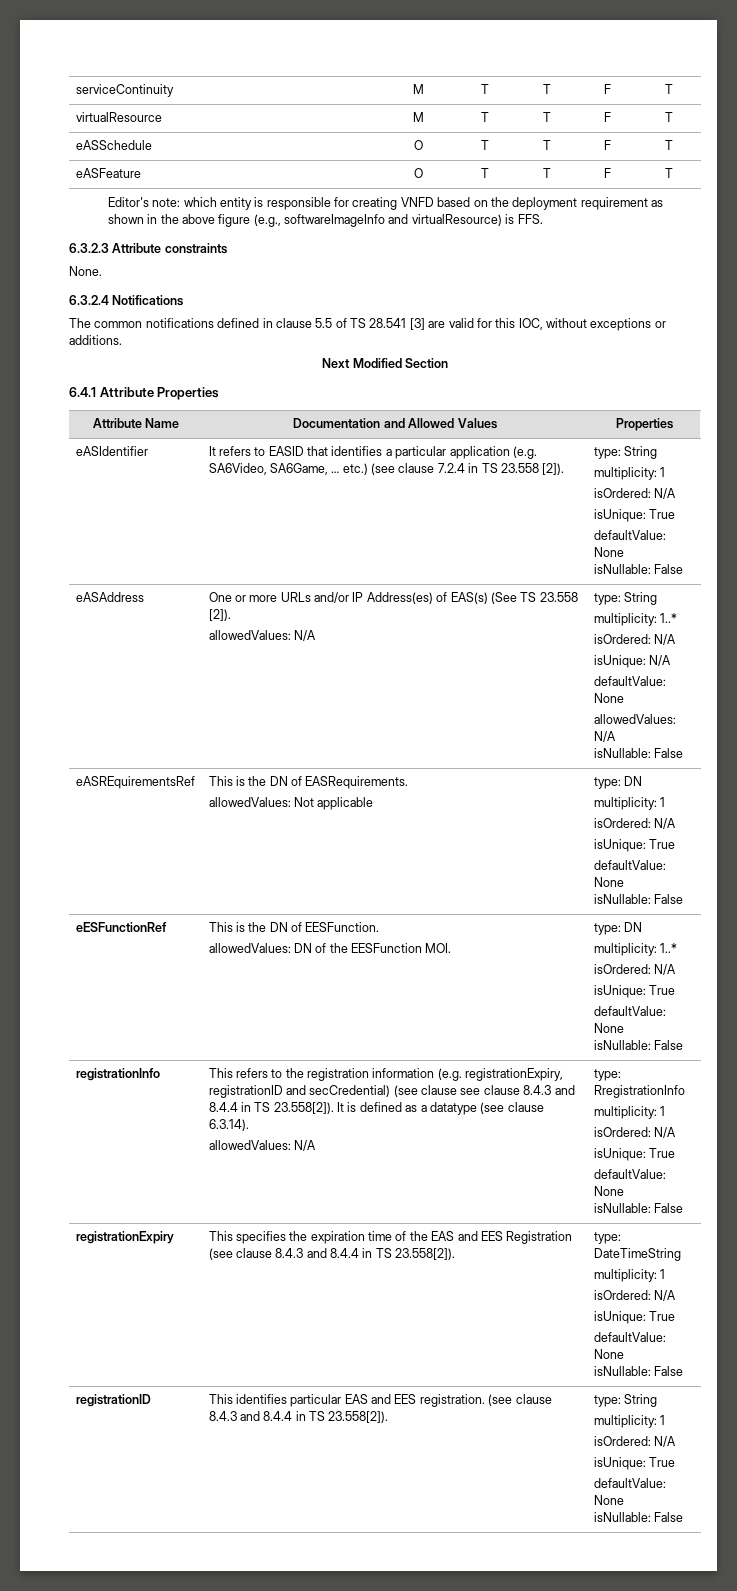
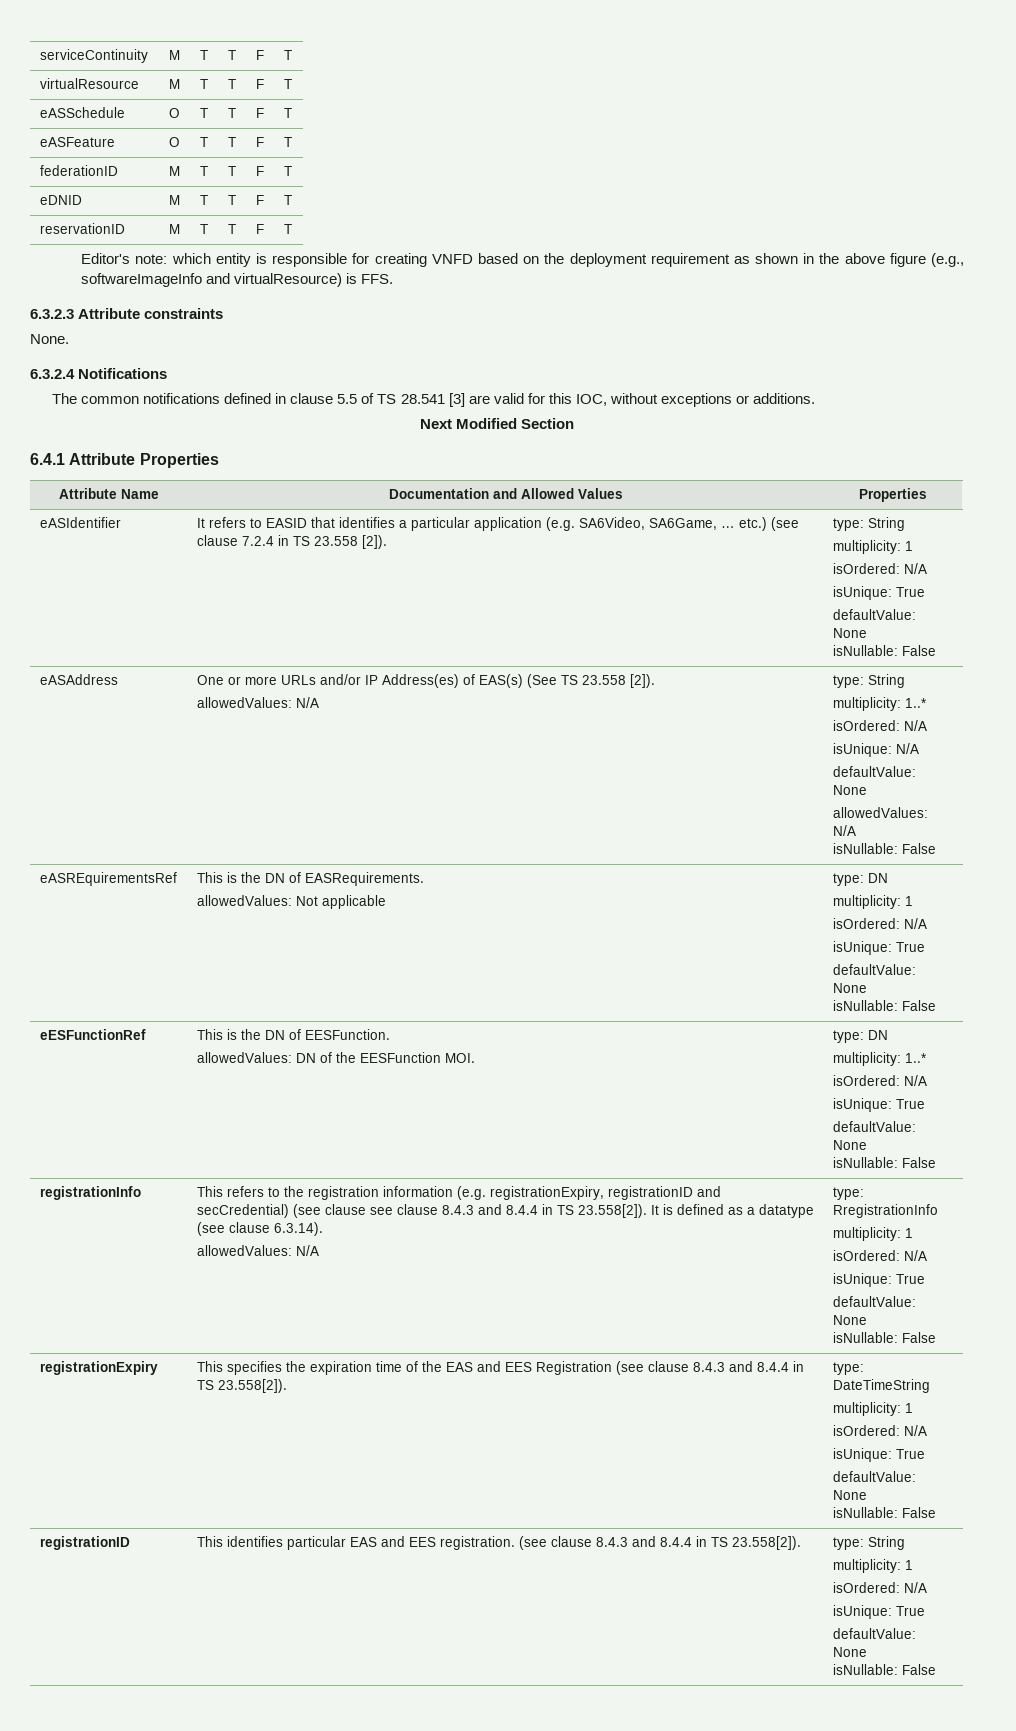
(673, 173) none -> [39,165,118,176] [168,166,180,176] [199,166,208,176] [227,166,236,176] [255,166,264,176] [284,166,292,176] [39,195,82,205] [168,195,180,205] [199,195,208,205] [227,195,236,205] [255,195,264,205] [284,195,292,205] [39,223,125,234] [168,224,180,234] [199,224,208,234] [227,224,236,234] [255,224,264,234] [284,224,292,234] // federationID | M | T | T | F | T // eDNID | M | T | T | F | T // reservationID | M | T | T | F | T

